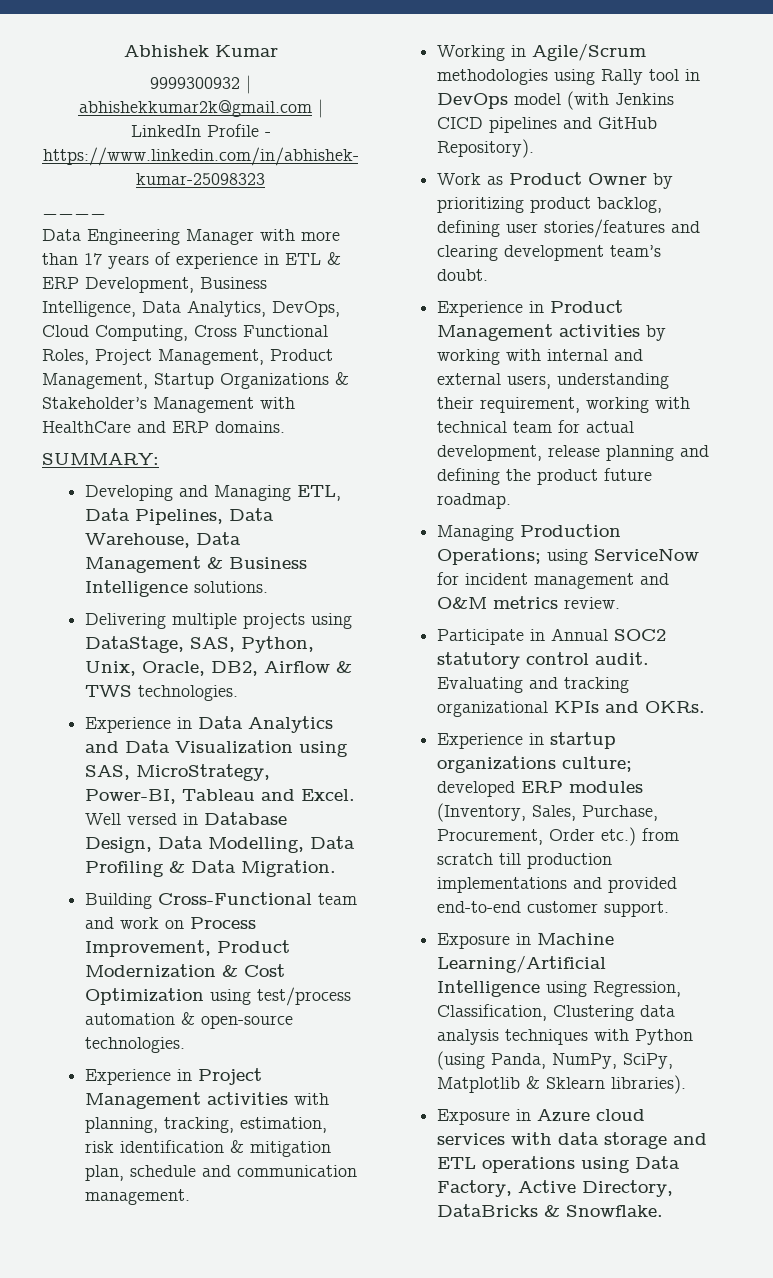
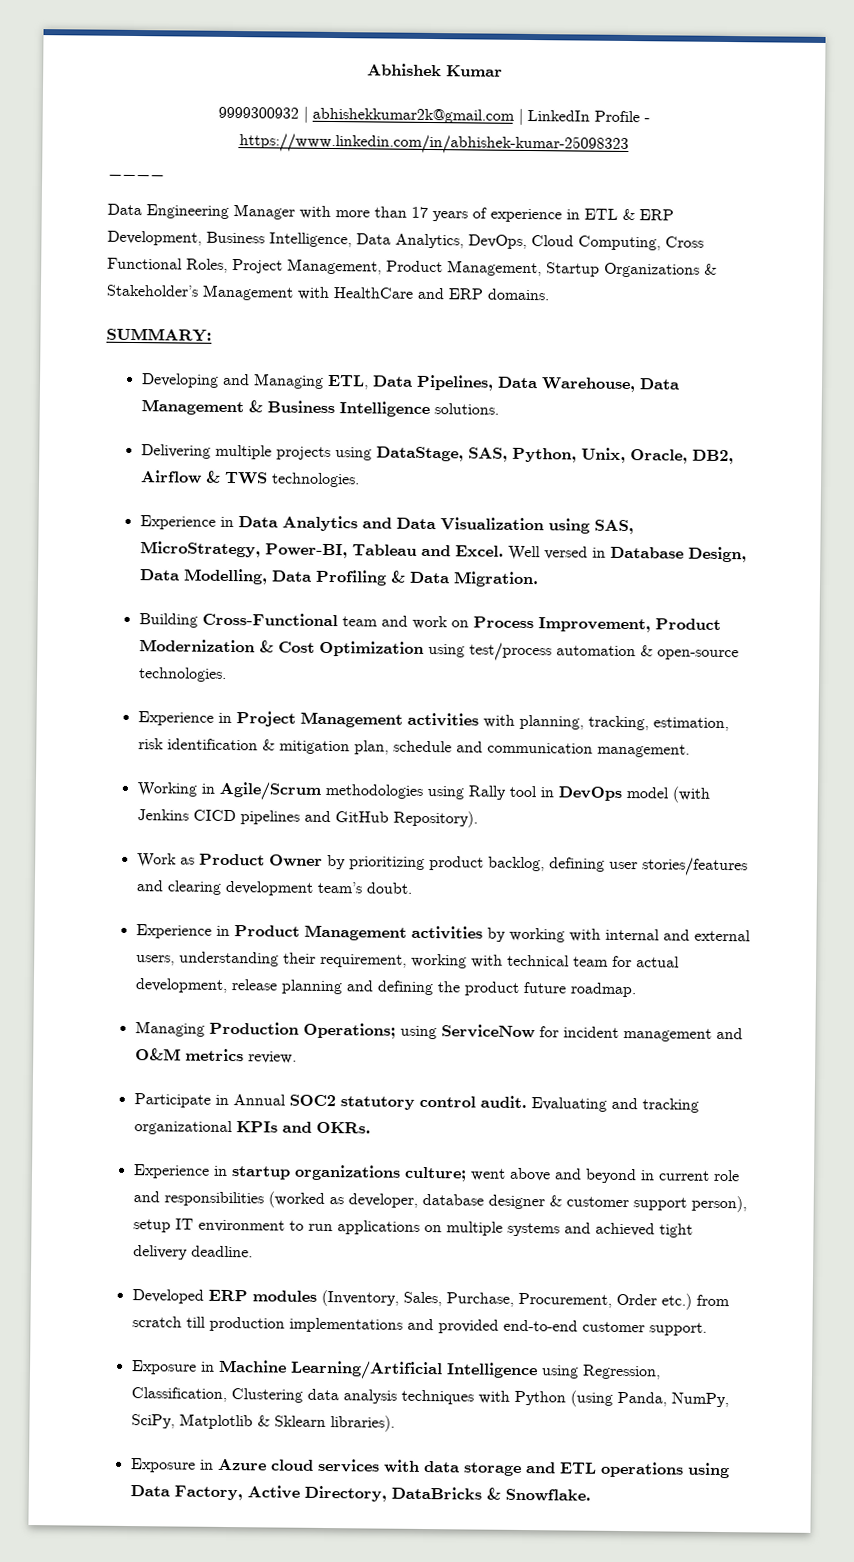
[437,781,516,797] developed -> [469,1167,740,1184] [132,1191,747,1213] [132,1218,693,1238] [132,1245,253,1260] [131,1289,204,1304] went above and beyond in current role and responsibilities (worked as developer, database designer & customer support person), setup IT environment to run applications on multiple systems and achieved tight delivery deadline. // Developed

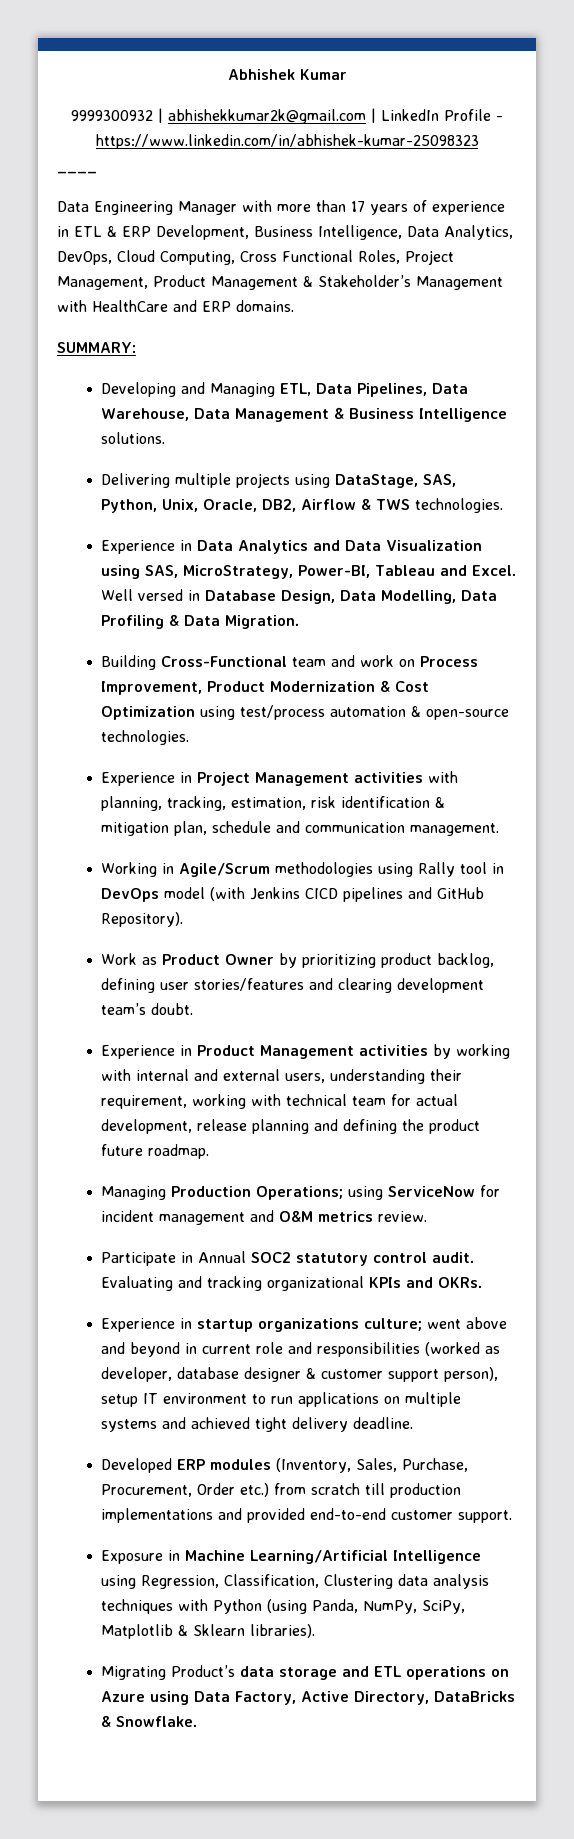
[447,260,700,278] Management, Startup Organizations -> [211,276,298,290] Management
[129,1458,420,1473] Exposure in Azure cloud services with -> [101,1665,236,1680] Migrating Product’s
(684, 1469) none -> [491,1669,510,1677] [101,1691,146,1702] on Azure

